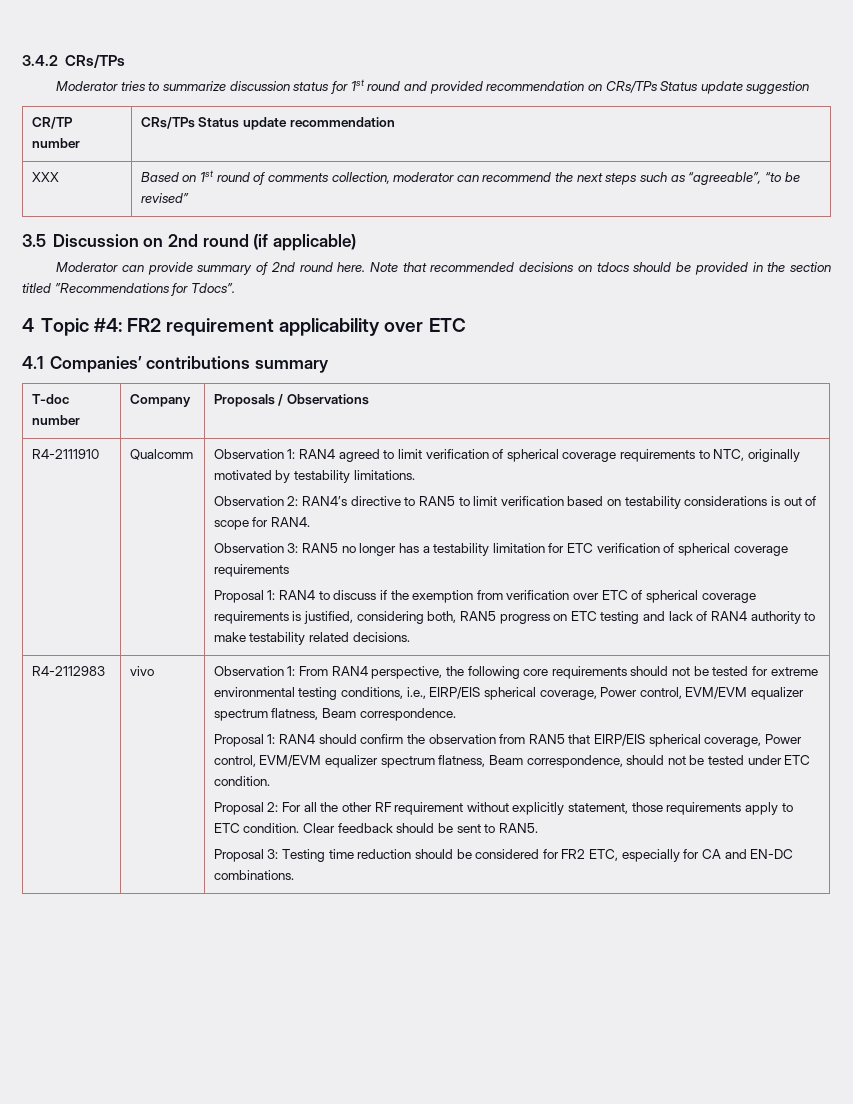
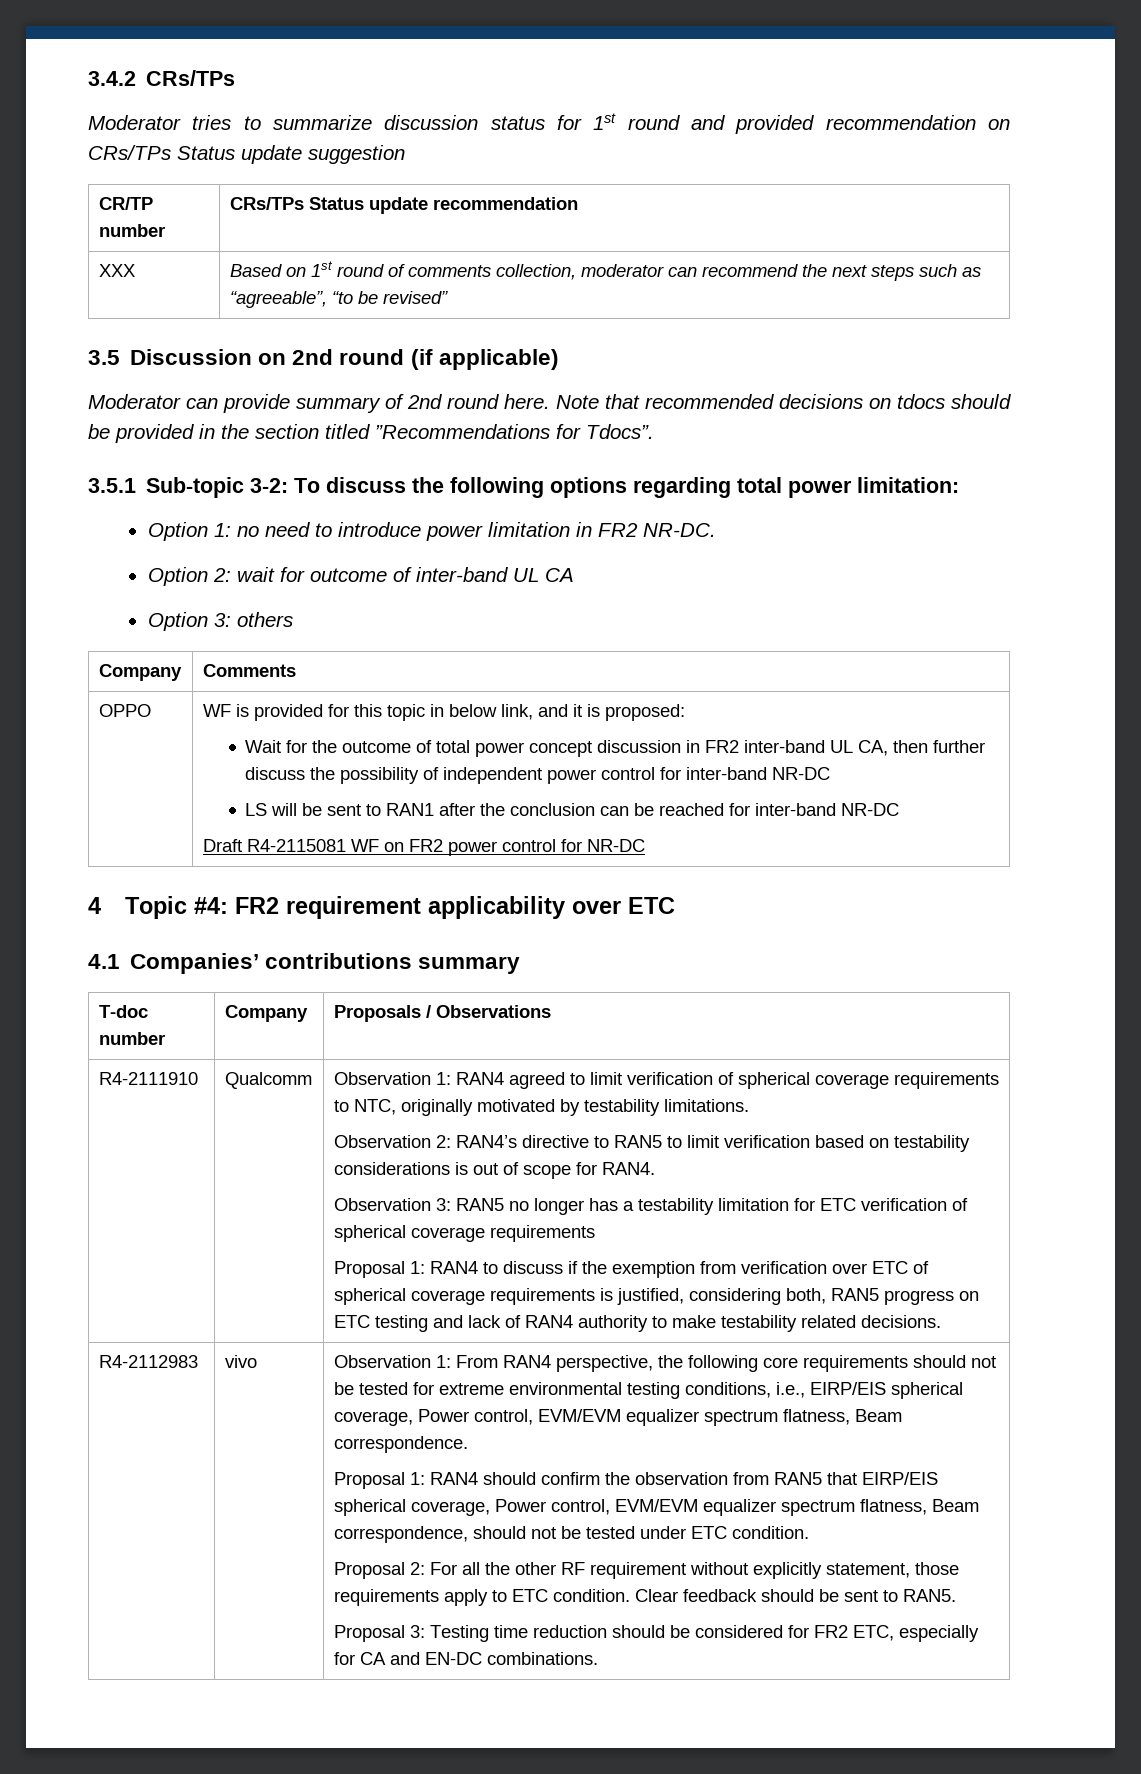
(235, 288) none -> [88,477,960,498] [147,522,716,541] [147,567,574,586] [147,612,293,631] [98,664,182,681] [202,664,296,677] [98,704,151,717] [202,704,685,721] [245,740,986,757] [245,767,831,784] [245,803,900,816] [202,839,645,856] // 3.5.1 Sub-topic 3-2: To discuss the following options regarding total power limitation: // Option 1: no need to introduce power limitation in FR2 NR-DC. // Option 2: wait for outcome of inter-band UL CA // Option 3: others // Company | Comments // OPPO | WF is provided for this topic in below link, and it is proposed: // Wait for the outcome of total power concept discussion in FR2 inter-band UL CA, then further discuss the possibility of independent power control for inter-band NR-DC // LS will be sent to RAN1 after the conclusion can be reached for inter-band NR-DC // Draft R4-2115081 WF on FR2 power control for NR-DC

